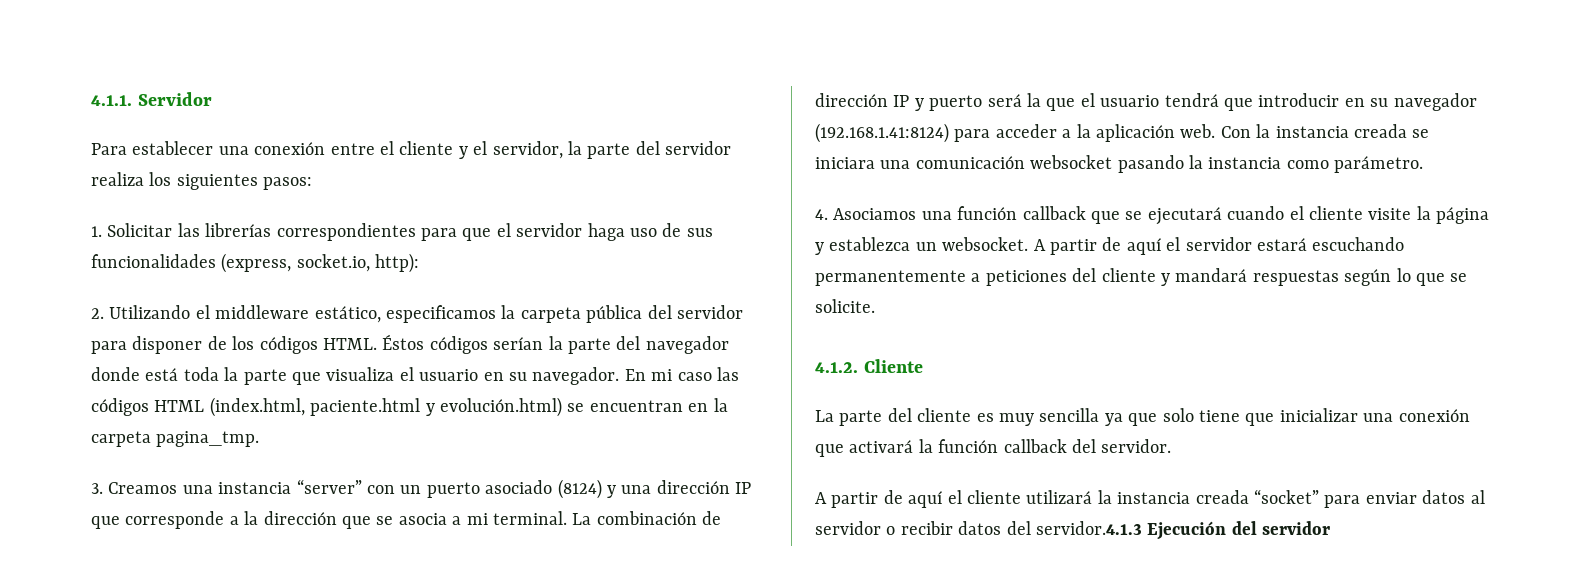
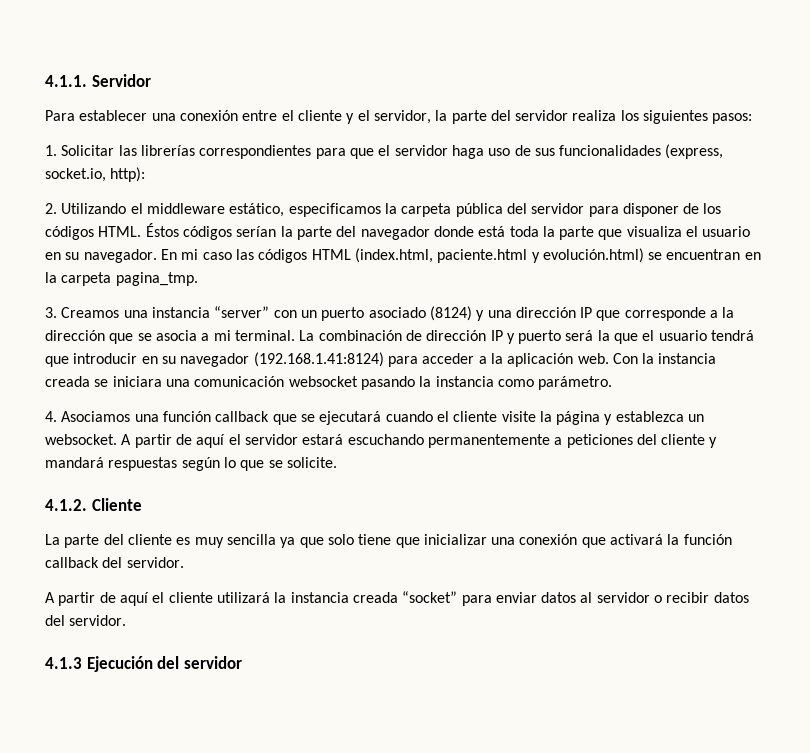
[1036,521,1142,535] servidor.4.1.3 -> [69,615,127,626] [45,657,82,669] servidor. // 4.1.3

